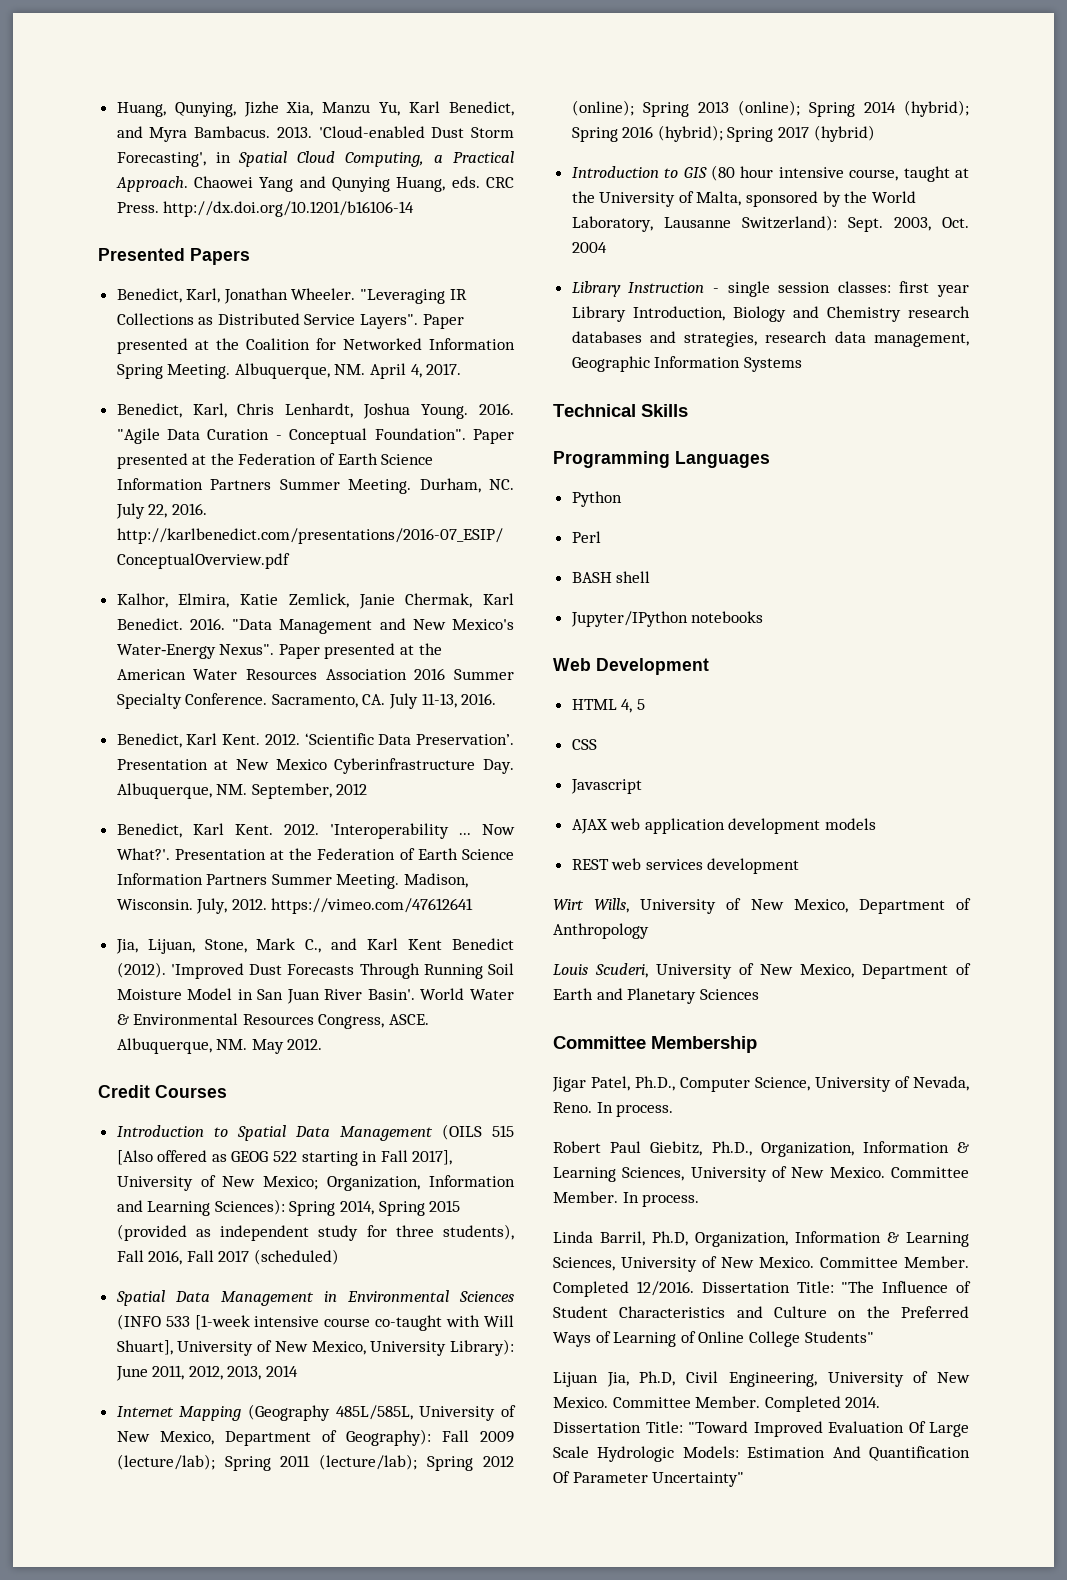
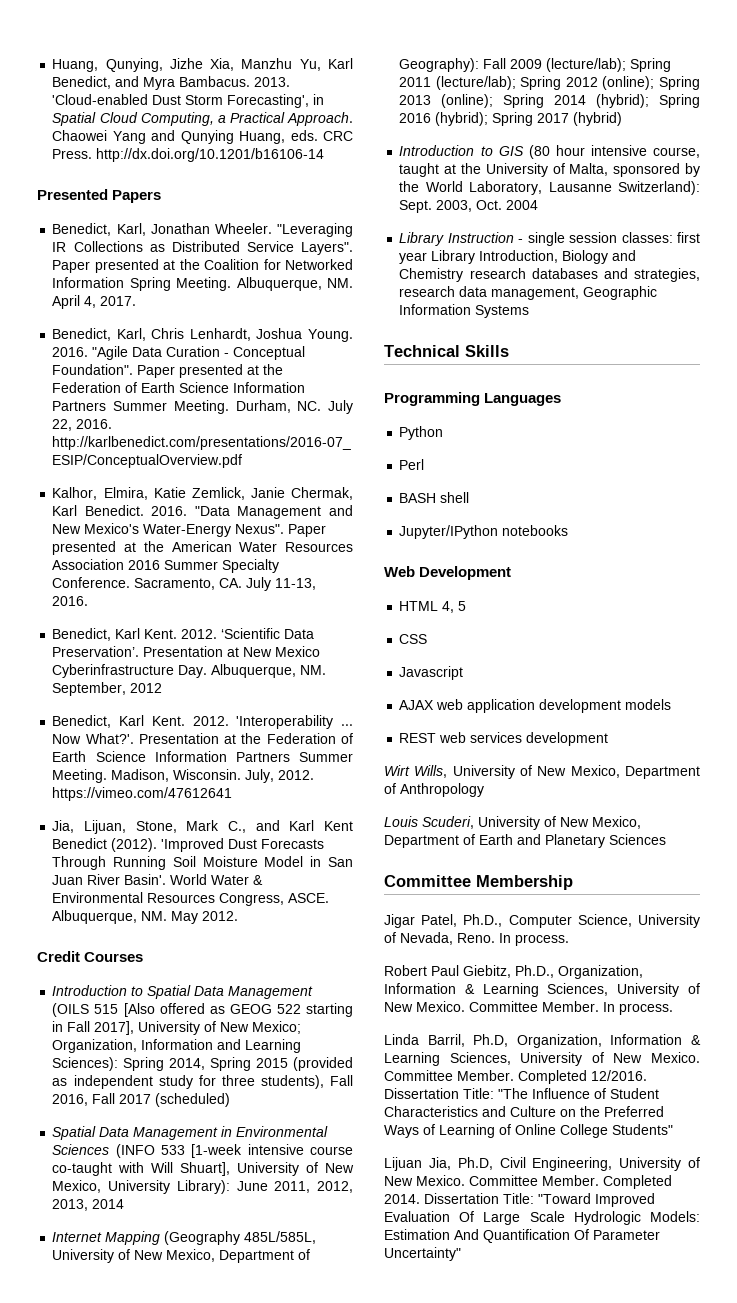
[322,102,371,114] Manzu -> [241,58,293,69] Manzhu

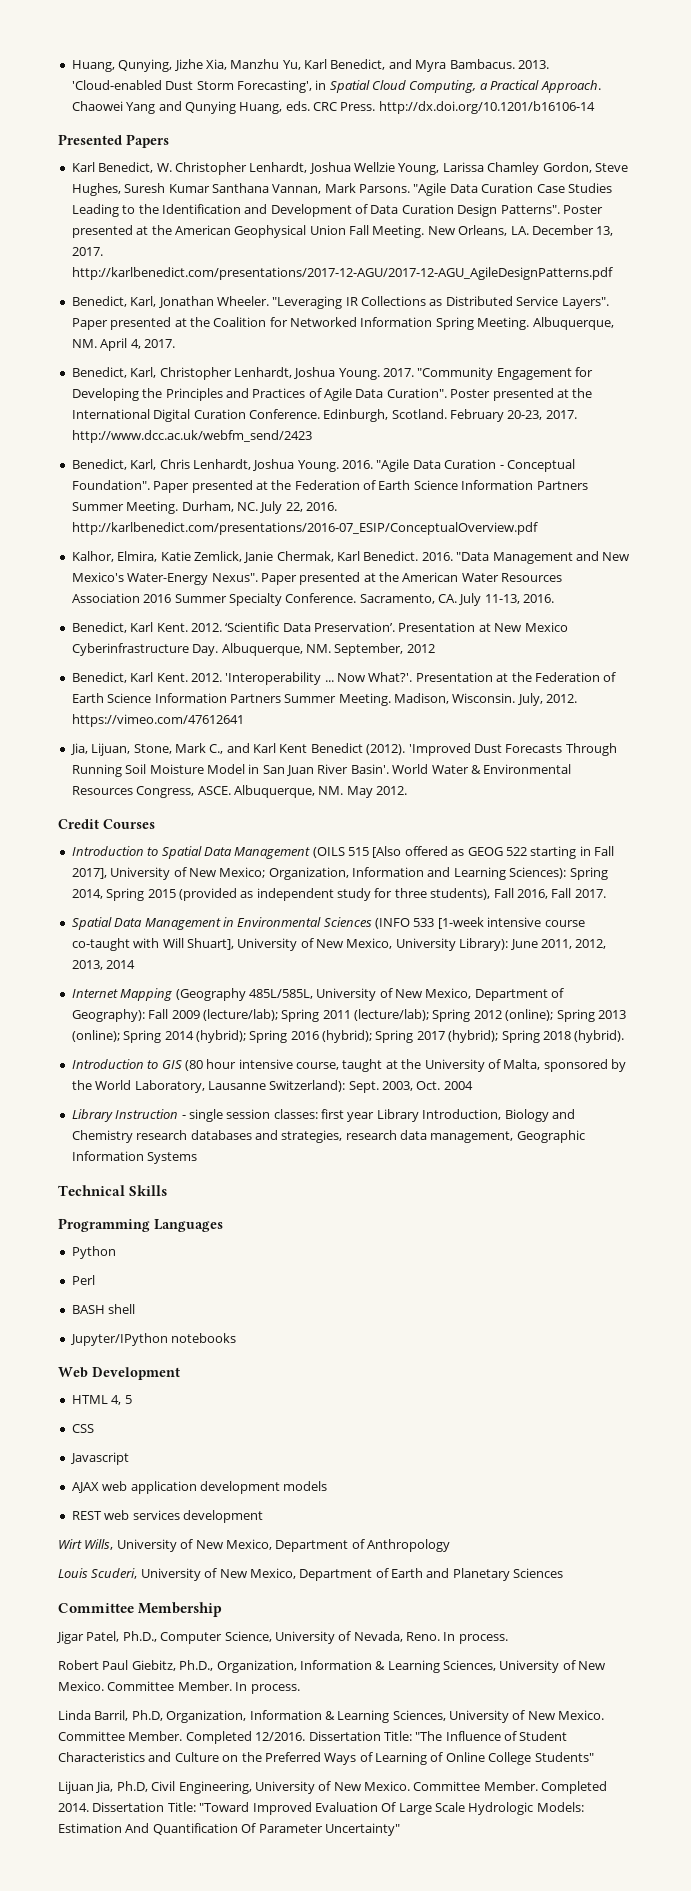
(162, 196) none -> [71,162,628,175] [71,183,612,196] [71,204,603,217] [71,225,614,238] [71,247,103,256] [71,267,613,280] // Karl Benedict, W. Christopher Lenhardt, Joshua Wellzie Young, Larissa Chamley Gordon, Steve Hughes, Suresh Kumar Santhana Vannan, Mark Parsons. "Agile Data Curation Case Studies Leading to the Identification and Development of Data Curation Design Patterns". Poster presented at the American Geophysical Union Fall Meeting. New Orleans, LA. December 13, 2017. http://karlbenedict.com/presentations/2017-12-AGU/2017-12-AGU_AgileDesignPatterns.pdf
(137, 301) none -> [71,367,594,380] [71,388,593,401] [71,409,577,422] [71,430,312,443] // Benedict, Karl, Christopher Lenhardt, Joshua Young. 2017. "Community Engagement for Developing the Principles and Practices of Agile Data Curation". Poster presented at the International Digital Curation Conference. Edinburgh, Scotland. February 20-23, 2017. http://www.dcc.ac.uk/webfm_send/2423
[119,1093,231,1107] 2017 (scheduled) -> [574,889,606,898] 2017.
[573,112,623,126] (hybrid) -> [448,1030,625,1043] (hybrid); Spring 2018 (hybrid).

